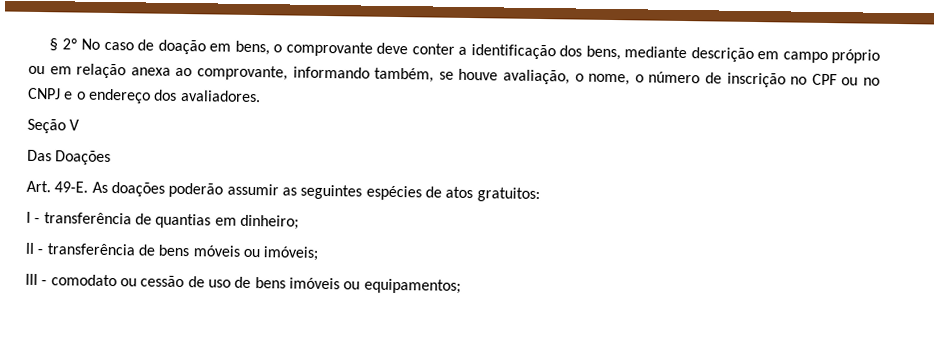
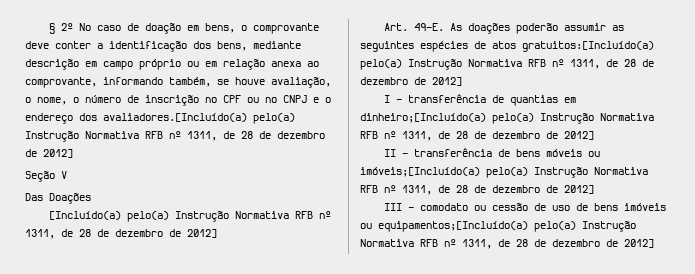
[179,89,261,103] [27,118,81,134] [27,149,112,166] avaliadores. // Seção V // Das Doações -> [103,113,295,124] [25,131,325,142] [25,149,73,158] [25,171,67,182] [25,193,91,204] [48,211,331,222] [25,229,217,239] avaliadores.[Incluído(a) pelo(a) Instrução Normativa RFB nº 1311, de 28 de dezembro de 2012] // Seção V // Das Doações // [Incluído(a) pelo(a) Instrução Normativa RFB nº 1311, de 28 de dezembro de 2012]
[476,187,540,203] gratuitos: -> [522,41,654,52] [360,59,654,70] [360,77,462,86] gratuitos:[Incluído(a) pelo(a) Instrução Normativa RFB nº 1311, de 28 de dezembro de 2012]
[239,214,299,230] dinheiro; -> [360,113,654,124] [360,131,594,141] dinheiro;[Incluído(a) pelo(a) Instrução Normativa RFB nº 1311, de 28 de dezembro de 2012]
[263,246,319,261] imóveis; -> [360,167,648,178] [360,185,594,195] imóveis;[Incluído(a) pelo(a) Instrução Normativa RFB nº 1311, de 28 de dezembro de 2012]
[363,278,461,294] equipamentos; -> [378,221,636,232] [360,239,654,249] equipamentos;[Incluído(a) pelo(a) Instrução Normativa RFB nº 1311, de 28 de dezembro de 2012]

